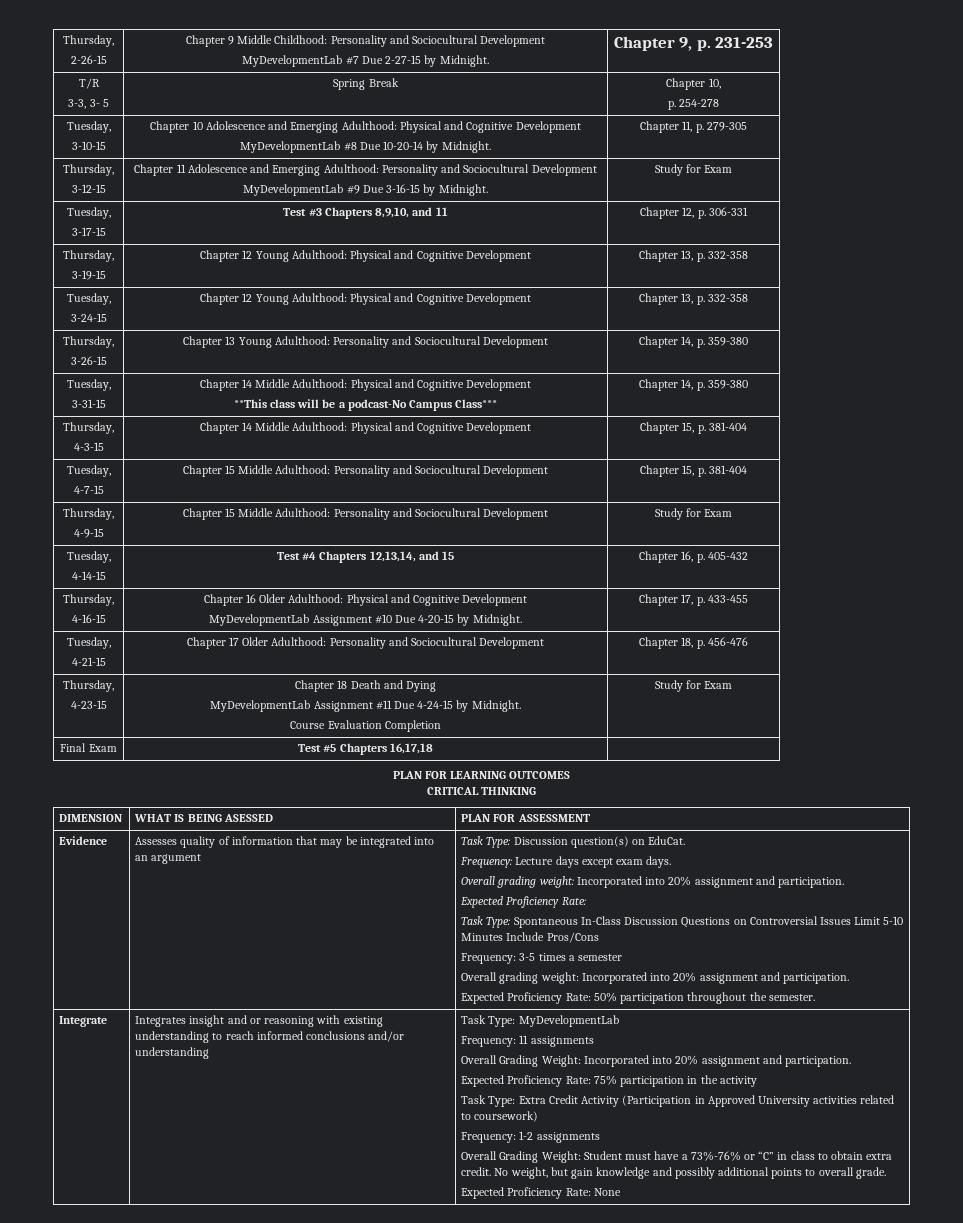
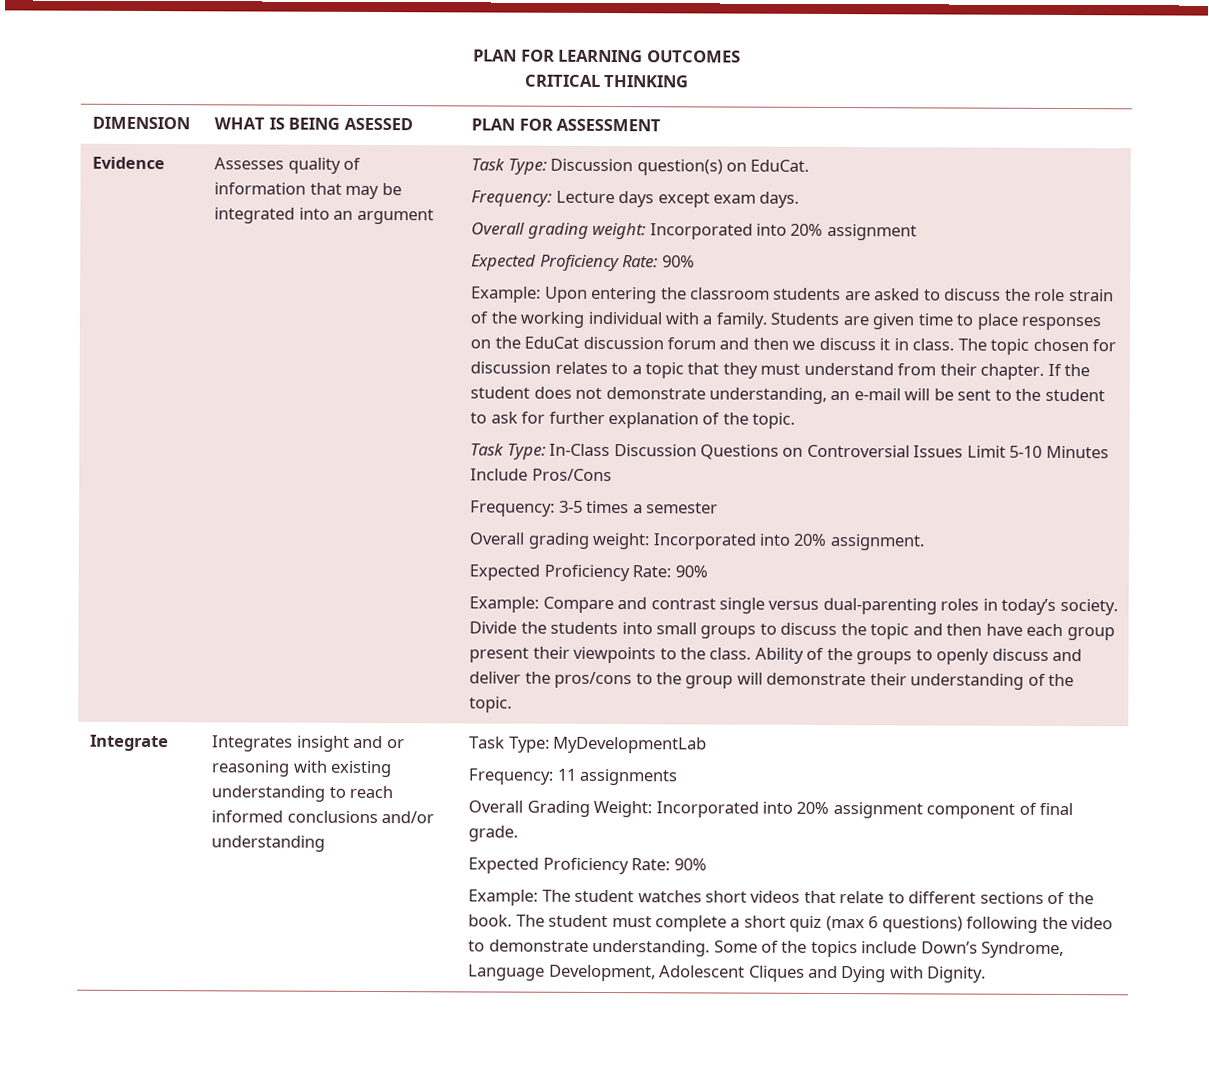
[63,35,114,47] [70,55,107,64] [185,35,546,47] [242,55,489,67] [613,36,774,51] [78,78,100,89] [68,99,109,109] [333,78,399,90] [666,78,721,90] [667,99,720,110] [66,121,111,133] [71,141,106,150] [150,121,581,133] [240,141,491,153] [640,121,747,133] [63,164,114,176] [71,184,106,193] [134,164,597,176] [243,184,488,196] [654,164,733,176] [66,207,111,219] [71,227,106,236] [283,207,448,219] [640,207,748,219] [63,250,114,262] [71,270,106,280] [200,250,531,262] [639,250,748,262] [66,293,111,305] [70,313,107,322] [200,293,531,305] [639,293,748,305] [63,336,114,348] [70,356,107,365] [183,336,548,348] [639,336,748,348] [66,379,111,391] [71,399,106,408] [199,379,532,391] [233,399,498,411] [639,379,748,391] [63,422,114,434] [73,442,104,451] [199,422,532,434] [640,422,747,434] [66,465,111,477] [73,485,104,494] [182,465,549,477] [640,465,747,477] [63,508,114,520] [73,528,104,538] [182,508,549,520] [654,508,733,520] [66,551,111,563] [71,571,106,580] [276,551,455,563] [639,551,748,563] [63,594,114,606] [71,614,106,623] [203,594,528,606] [209,614,522,626] [639,594,748,606] [66,637,111,649] [71,657,106,666] [186,637,545,649] [639,637,748,649] [63,680,114,692] [70,700,107,709] [295,680,436,692] [210,700,521,712] [290,720,441,732] [654,680,733,692] [60,743,117,752] [298,743,433,755] Thursday, // 2-26-15 | Chapter 9 Middle Childhood: Personality and Sociocultural Development // MyDevelopmentLab #7 Due 2-27-15 by Midnight. | Chapter 9, p. 231-253 // T/R // 3-3, 3- 5 | Spring Break | Chapter 10, // p. 254-278 // Tuesday, // 3-10-15 | Chapter 10 Adolescence and Emerging Adulthood: Physical and Cognitive Development // MyDevelopmentLab #8 Due 10-20-14 by Midnight. | Chapter 11, p. 279-305 // Thursday, // 3-12-15 | Chapter 11 Adolescence and Emerging Adulthood: Personality and Sociocultural Development // MyDevelopmentLab #9 Due 3-16-15 by Midnight. | Study for Exam // Tuesday, // 3-17-15 | Test #3 Chapters 8,9,10, and 11 | Chapter 12, p. 306-331 // Thursday, // 3-19-15 | Chapter 12 Young Adulthood: Physical and Cognitive Development | Chapter 13, p. 332-358 // Tuesday, // 3-24-15 | Chapter 12 Young Adulthood: Physical and Cognitive Development | Chapter 13, p. 332-358 // Thursday, // 3-26-15 | Chapter 13 Young Adulthood: Personality and Sociocultural Development | Chapter 14, p. 359-380 // Tuesday, // 3-31-15 | Chapter 14 Middle Adulthood: Physical and Cognitive Development // **This class will be a podcast-No Campus Class*** | Chapter 14, p. 359-380 // Thursday, // 4-3-15 | Chapter 14 Middle Adulthood: Physical and Cognitive Development | Chapter 15, p. 381-404 // Tuesday, // 4-7-15 | Chapter 15 Middle Adulthood: Personality and Sociocultural Development | Chapter 15, p. 381-404 // Thursday, // 4-9-15 | Chapter 15 Middle Adulthood: Personality and Sociocultural Development | Study for Exam // Tuesday, // 4-14-15 | Test #4 Chapters 12,13,14, and 15 | Chapter 16, p. 405-432 // Thursday, // 4-16-15 | Chapter 16 Older Adulthood: Physical and Cognitive Development // MyDevelopmentLab Assignment #10 Due 4-20-15 by Midnight. | Chapter 17, p. 433-455 // Tuesday, // 4-21-15 | Chapter 17 Older Adulthood: Personality and Sociocultural Development | Chapter 18, p. 456-476 // Thursday, // 4-23-15 | Chapter 18 Death and Dying // MyDevelopmentLab Assignment #11 Due 4-24-15 by Midnight. // Course Evaluation Completion | Study for Exam // Final Exam | Test #5 Chapters 16,17,18 | // -> (473, 55) none
[755,876,844,888] [460,896,586,908] [461,916,578,928] and participation. // Expected Proficiency Rate: // Task Type: Spontaneous -> [471,254,695,272] [471,286,1114,304] [470,311,1102,331] [470,336,1117,355] [470,361,1091,380] [470,386,1105,404] [470,411,796,429] [470,443,546,460] // Expected Proficiency Rate: 90% // Example: Upon entering the classroom students are asked to discuss the role strain of the working individual with a family. Students are given time to place responses on the EduCat discussion forum and then we discuss it in class. The topic chosen for discussion relates to a topic that they must understand from their chapter. If the student does not demonstrate understanding, an e-mail will be sent to the student to ask for further explanation of the topic. // Task Type:
[699,972,849,984] [461,992,815,1004] assignment and participation. // Expected Proficiency Rate: 50% participation throughout the semester. -> [829,533,925,551] [469,564,708,582] [469,596,1118,616] [469,621,1115,641] [469,646,1083,665] [469,671,1075,690] [469,696,513,713] assignment. // Expected Proficiency Rate: 90% // Example: Compare and contrast single versus dual-parenting roles in today’s society. Divide the students into small groups to discuss the topic and then have each group present their viewpoints to the class. Ability of the groups to openly discuss and deliver the pros/cons to the group will demonstrate their understanding of the topic.
[762,1055,851,1067] [461,1075,757,1087] [461,1095,895,1107] [461,1111,539,1122] [461,1131,600,1143] [461,1151,893,1163] [461,1167,886,1179] [461,1187,621,1199] and participation. // Expected Proficiency Rate: 75% participation in the activity // Task Type: Extra Credit Activity (Participation in Approved University activities related to coursework) // Frequency: 1-2 assignments // Overall Grading Weight: Student must have a 73%-76% or “C” in class to obtain extra credit. No weight, but gain knowledge and possibly additional points to overall grade. // Expected Proficiency Rate: None -> [926,802,1074,819] [468,825,519,842] [468,857,707,875] [468,889,1094,906] [468,914,1114,933] [468,939,1065,959] [468,964,987,983] component of final grade. // Expected Proficiency Rate: 90% // Example: The student watches short videos that relate to different sections of the book. The student must complete a short quiz (max 6 questions) following the video to demonstrate understanding. Some of the topics include Down’s Syndrome, Language Development, Adolescent Cliques and Dying with Dignity.

